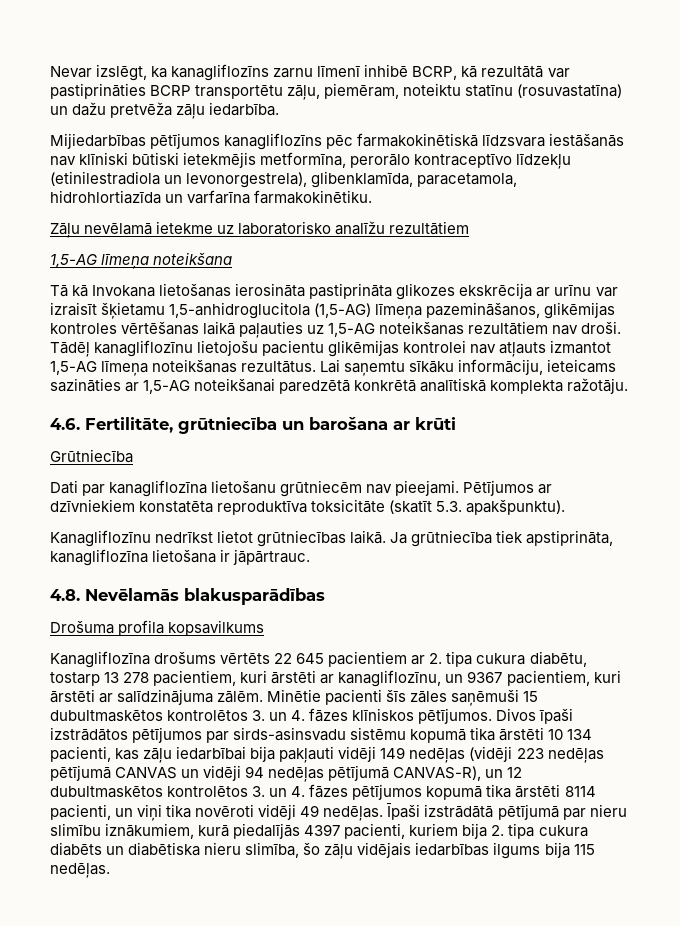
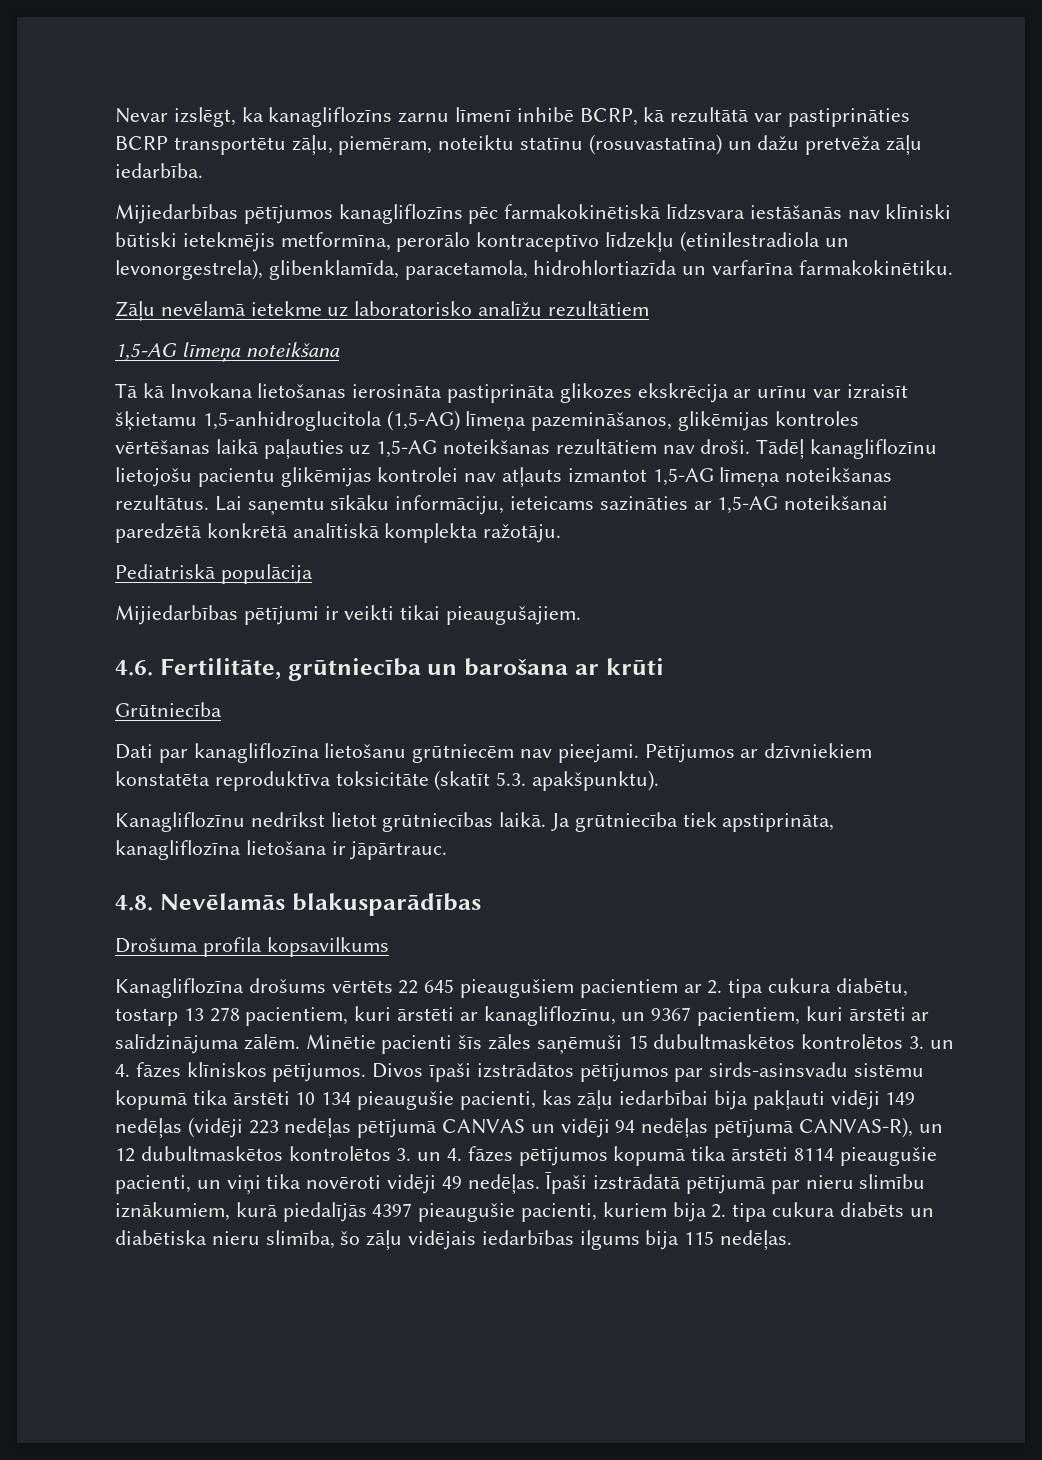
(629, 386) none -> [115,564,313,584] [115,605,582,625] // Pediatriskā populācija // Mijiedarbības pētījumi ir veikti tikai pieaugušajiem.
(325, 658) none -> [460,979,575,998] pieaugušiem
(593, 734) none -> [357,1091,455,1110] pieaugušie
(596, 791) none -> [839,1147,937,1166] pieaugušie
(341, 830) none -> [418,1203,516,1222] pieaugušie

